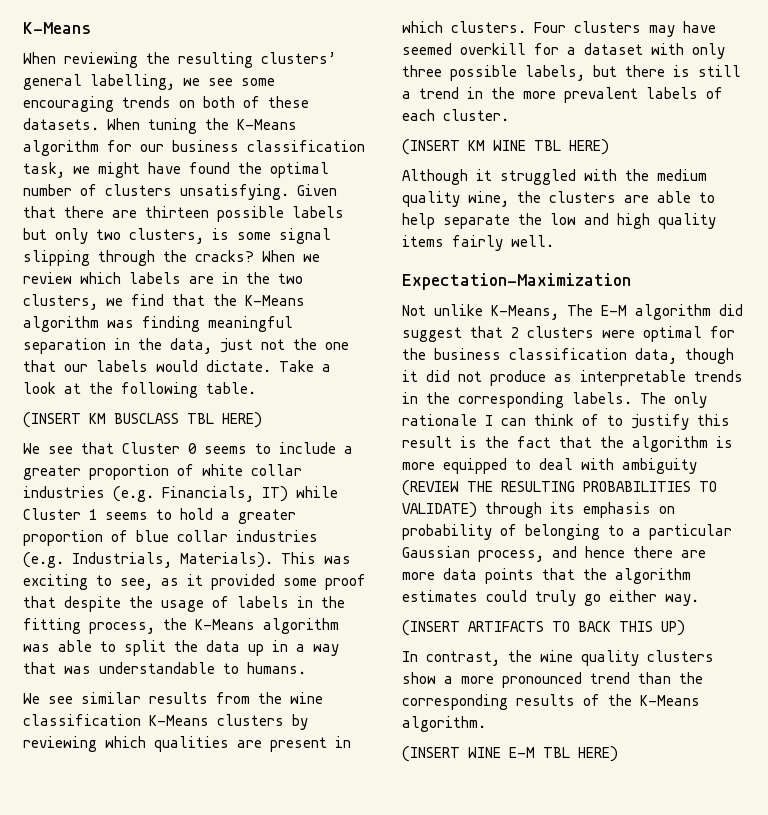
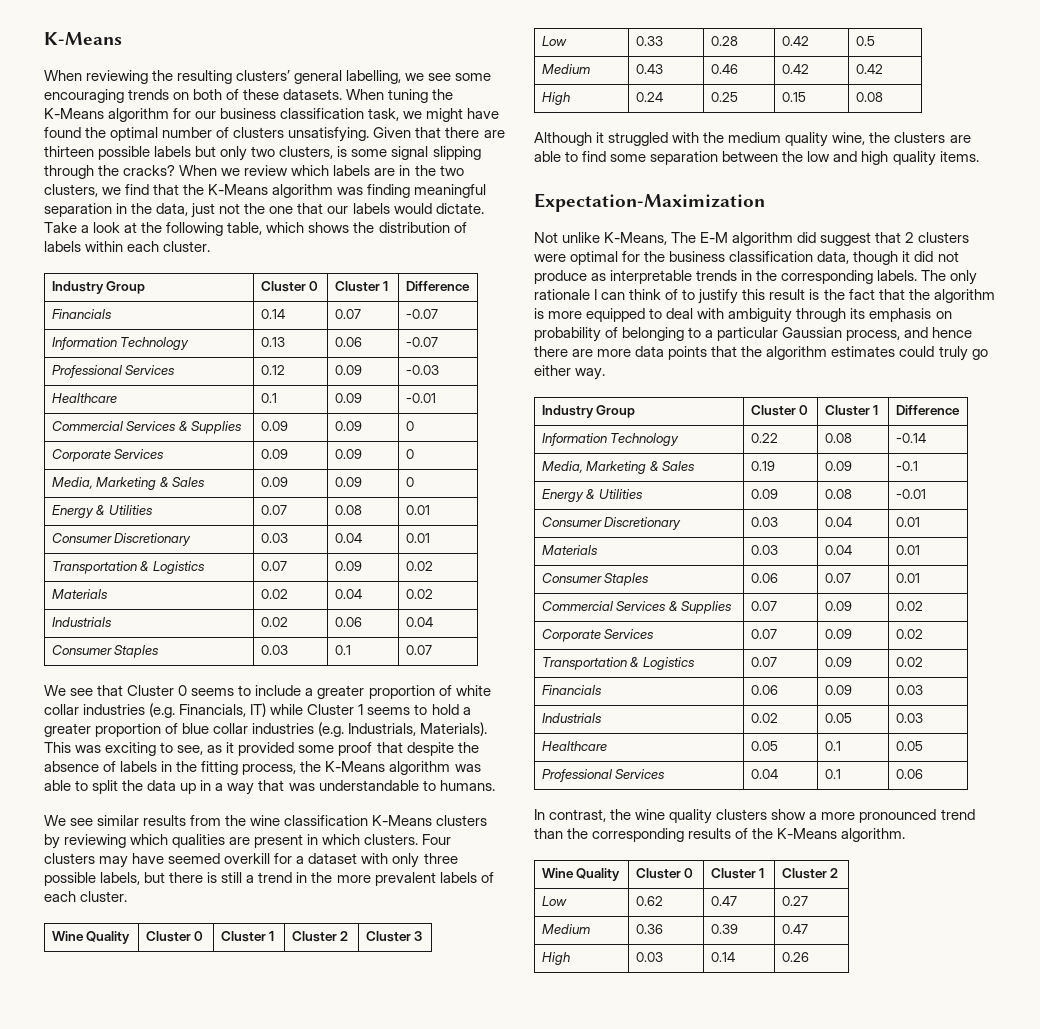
[206,382,256,394] [23,412,262,428] table. // (INSERT KM BUSCLASS TBL HERE) -> [227,222,467,235] [44,241,211,252] [51,281,146,294] [260,281,319,292] [334,281,389,292] [405,281,470,291] [51,309,112,319] [260,309,285,319] [334,309,361,319] [405,309,438,319] [51,337,190,350] [260,337,285,347] [334,337,362,347] [405,337,438,347] [51,365,176,378] [260,365,285,375] [334,365,362,375] [405,365,439,375] [51,393,117,403] [260,393,277,403] [334,393,362,403] [405,393,436,403] [51,421,243,434] [260,421,288,431] [334,421,362,431] [405,421,414,431] [51,449,165,462] [260,449,288,459] [334,449,362,459] [405,449,414,459] [51,477,206,490] [260,477,288,487] [334,477,362,487] [405,477,414,487] [51,505,153,518] [260,505,287,515] [334,505,362,515] [405,505,430,515] [51,533,192,546] [260,533,288,543] [334,533,362,543] [405,533,430,543] [51,561,205,574] [260,561,287,571] [334,561,362,571] [405,561,433,571] [51,589,108,599] [260,589,288,599] [334,589,362,599] [405,589,433,599] [51,617,112,627] [260,617,288,627] [334,617,362,627] [405,617,433,627] [51,645,160,658] [260,645,288,655] [334,645,351,655] [405,645,432,655] table, which shows the distribution of labels within each cluster. // Industry Group | Cluster 0 | Cluster 1 | Difference // Financials | 0.14 | 0.07 | -0.07 // Information Technology | 0.13 | 0.06 | -0.07 // Professional Services | 0.12 | 0.09 | -0.03 // Healthcare | 0.1 | 0.09 | -0.01 // Commercial Services & Supplies | 0.09 | 0.09 | 0 // Corporate Services | 0.09 | 0.09 | 0 // Media, Marketing & Sales | 0.09 | 0.09 | 0 // Energy & Utilities | 0.07 | 0.08 | 0.01 // Consumer Discretionary | 0.03 | 0.04 | 0.01 // Transportation & Logistics | 0.07 | 0.09 | 0.02 // Materials | 0.02 | 0.04 | 0.02 // Industrials | 0.02 | 0.06 | 0.04 // Consumer Staples | 0.03 | 0.1 | 0.07
[161,600,204,612] usage -> [44,761,99,772] absence
[402,139,609,155] // (INSERT KM WINE TBL HERE) -> [51,931,131,944] [145,931,204,942] [220,931,275,942] [291,931,349,942] [365,931,423,942] [541,36,567,46] [635,36,663,46] [710,36,738,46] [781,36,809,46] [855,36,875,46] [541,64,590,74] [635,64,663,74] [710,64,738,74] [781,64,809,74] [855,64,883,74] [541,92,570,105] [635,92,663,102] [710,92,738,102] [781,92,806,102] [855,92,883,102] // Wine Quality | Cluster 0 | Cluster 1 | Cluster 2 | Cluster 3 // Low | 0.33 | 0.28 | 0.42 | 0.5 // Medium | 0.43 | 0.46 | 0.42 | 0.42 // High | 0.24 | 0.25 | 0.15 | 0.08
[402,213,510,229] help separate -> [582,151,779,165] find some separation between
[402,235,554,251] items fairly well. -> [939,151,979,162] items.
[402,480,717,496] [402,502,477,518] (REVIEW THE RESULTING PROBABILITIES TO VALIDATE) -> (793, 315) none
[402,620,685,636] // (INSERT ARTIFACTS TO BACK THIS UP) -> [541,405,636,418] [750,405,809,416] [824,405,879,416] [895,405,960,415] [541,433,680,446] [750,433,778,443] [824,433,852,443] [895,433,926,443] [541,461,696,474] [750,461,775,471] [824,461,852,471] [895,461,918,471] [541,489,643,502] [750,489,778,499] [824,489,852,499] [895,489,926,499] [541,517,682,530] [750,517,778,527] [824,517,852,527] [895,517,920,527] [541,545,598,555] [750,545,778,555] [824,545,852,555] [895,545,920,555] [541,573,650,586] [750,573,778,583] [824,573,851,583] [895,573,920,583] [541,601,733,614] [750,601,777,611] [824,601,852,611] [895,601,923,611] [541,629,655,642] [750,629,777,639] [824,629,852,639] [895,629,923,639] [541,657,695,670] [750,657,777,667] [824,657,852,667] [895,657,923,667] [541,685,602,695] [750,685,778,695] [824,685,852,695] [895,685,923,695] [541,713,602,723] [750,713,778,723] [824,713,852,723] [895,713,923,723] [541,741,607,751] [750,741,778,751] [824,741,841,751] [895,741,923,751] [541,769,666,782] [750,769,778,779] [824,769,841,779] [895,769,923,779] // Industry Group | Cluster 0 | Cluster 1 | Difference // Information Technology | 0.22 | 0.08 | -0.14 // Media, Marketing & Sales | 0.19 | 0.09 | -0.1 // Energy & Utilities | 0.09 | 0.08 | -0.01 // Consumer Discretionary | 0.03 | 0.04 | 0.01 // Materials | 0.03 | 0.04 | 0.01 // Consumer Staples | 0.06 | 0.07 | 0.01 // Commercial Services & Supplies | 0.07 | 0.09 | 0.02 // Corporate Services | 0.07 | 0.09 | 0.02 // Transportation & Logistics | 0.07 | 0.09 | 0.02 // Financials | 0.06 | 0.09 | 0.03 // Industrials | 0.02 | 0.05 | 0.03 // Healthcare | 0.05 | 0.1 | 0.05 // Professional Services | 0.04 | 0.1 | 0.06
[402,746,618,762] // (INSERT WINE E-M TBL HERE) -> [541,868,621,881] [635,868,694,879] [710,868,765,879] [781,868,839,879] [541,896,567,906] [635,896,663,906] [710,896,737,906] [781,896,808,906] [541,924,590,934] [635,924,663,934] [710,924,738,934] [781,924,808,934] [541,952,570,965] [635,952,663,962] [710,952,735,962] [781,952,809,962] // Wine Quality | Cluster 0 | Cluster 1 | Cluster 2 // Low | 0.62 | 0.47 | 0.27 // Medium | 0.36 | 0.39 | 0.47 // High | 0.03 | 0.14 | 0.26

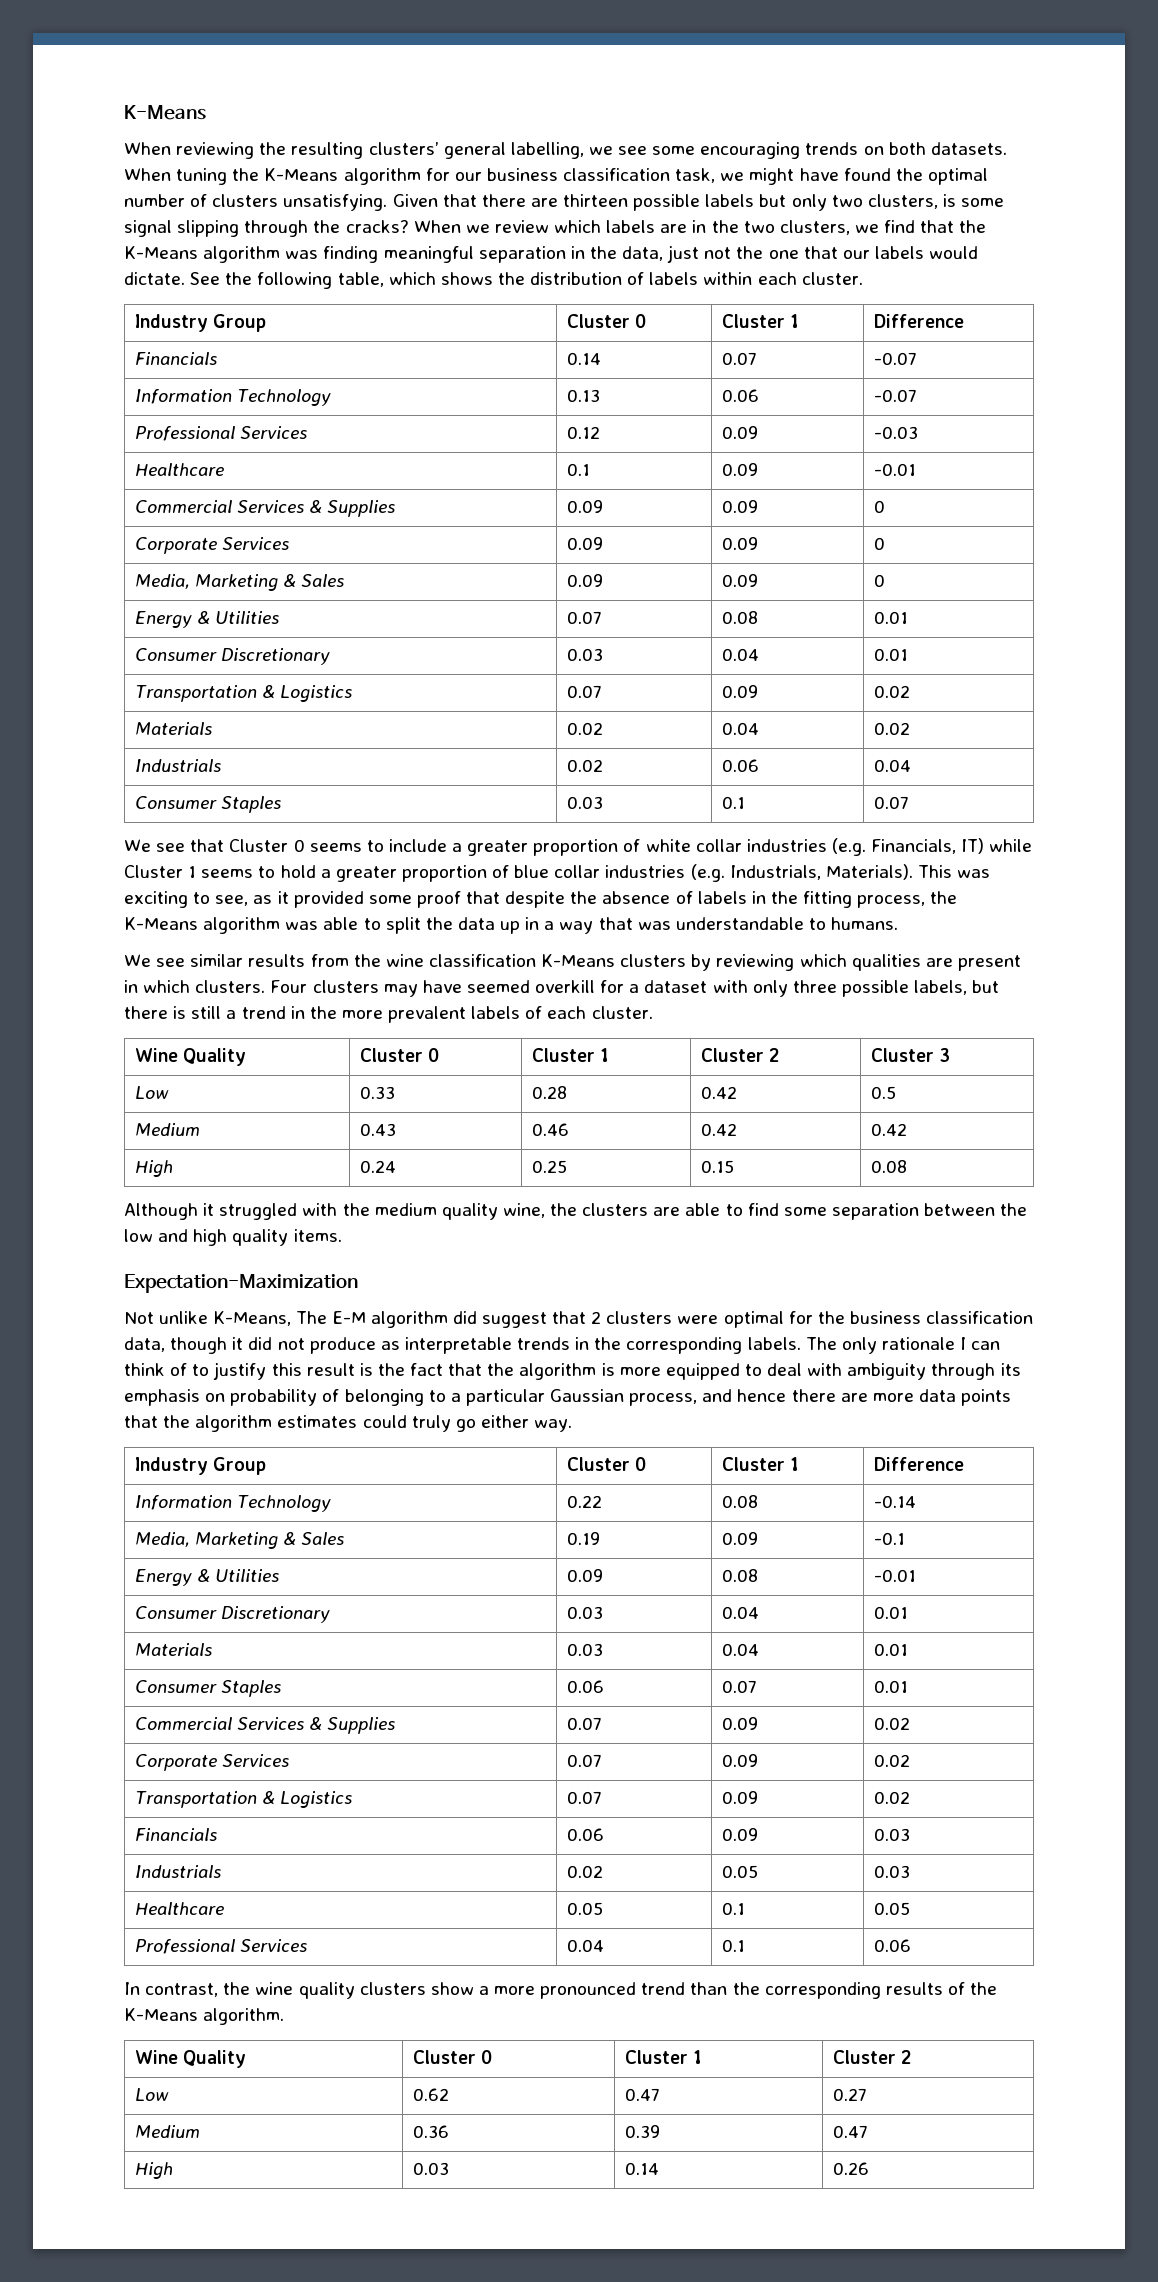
[226,89,280,100] of these -> (926, 148) none
[44,222,138,233] Take a look at -> [190,272,221,285] See

